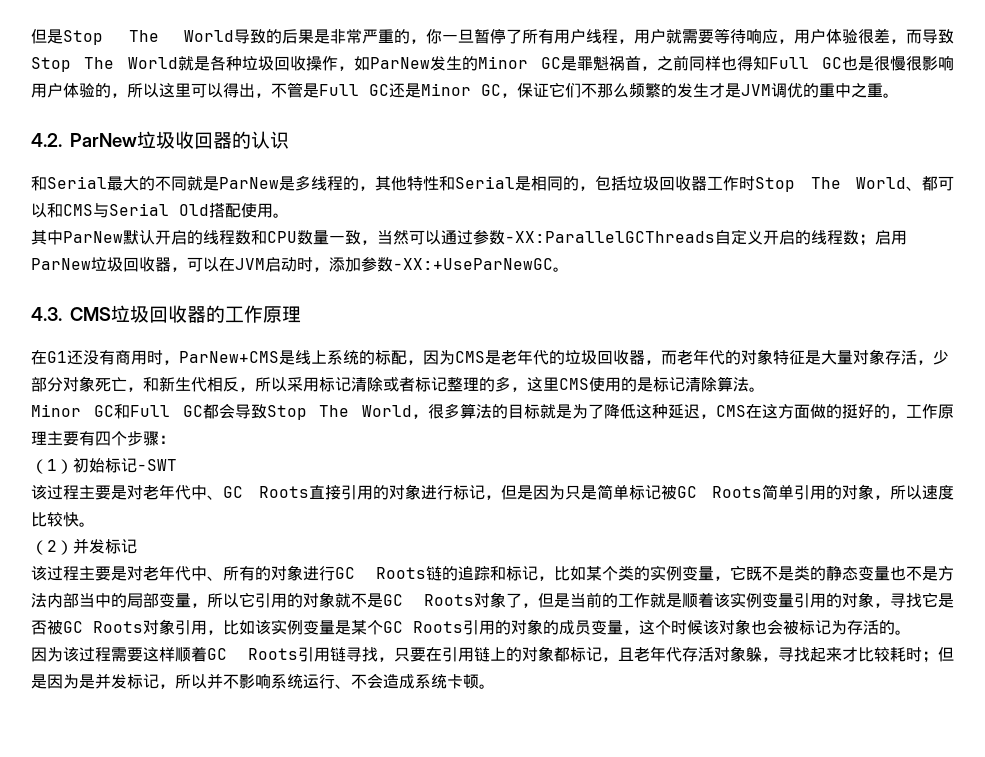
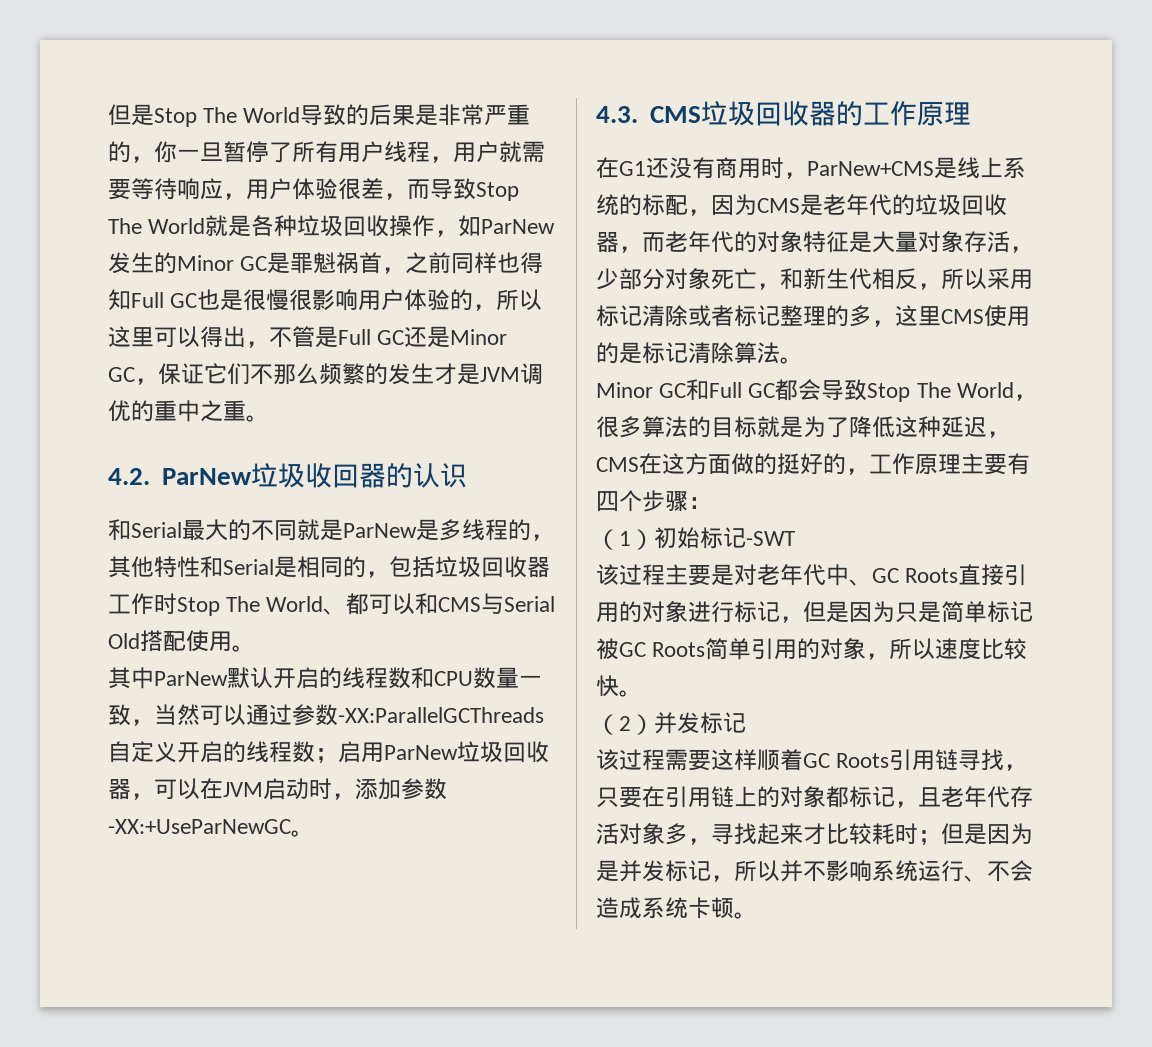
[79,565,954,581] [31,592,954,608] [31,619,911,635] [31,647,111,662] 主要是对老年代中、所有的对象进行GC Roots链的追踪和标记，比如某个类的实例变量，它既不是类的静态变量也不是方法内部当中的局部变量，所以它引用的对象就不是GC Roots对象了，但是当前的工作就是顺着该实例变量引用的对象，寻找它是否被GC Roots对象引用，比如该实例变量是某个GC Roots引用的对象的成员变量，这个时候该对象也会被标记为存活的。 // 因为该过程 -> (665, 760) none
[746,647,762,662] 躲 -> [665,823,688,845] 多

